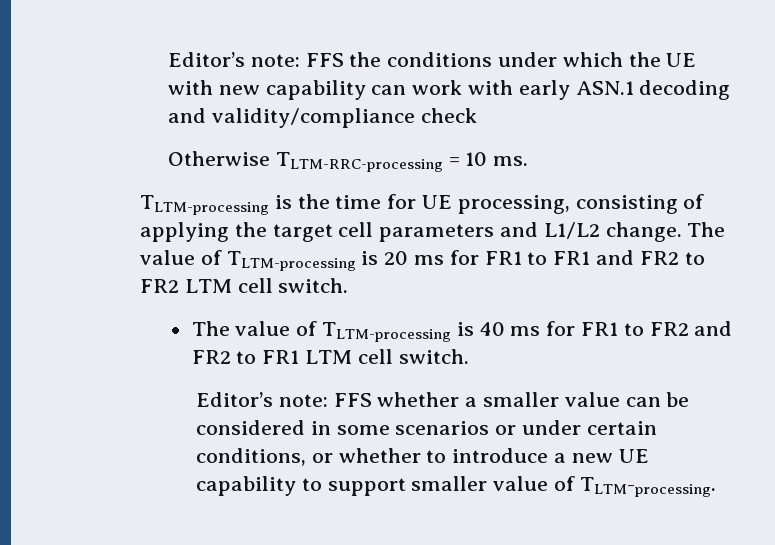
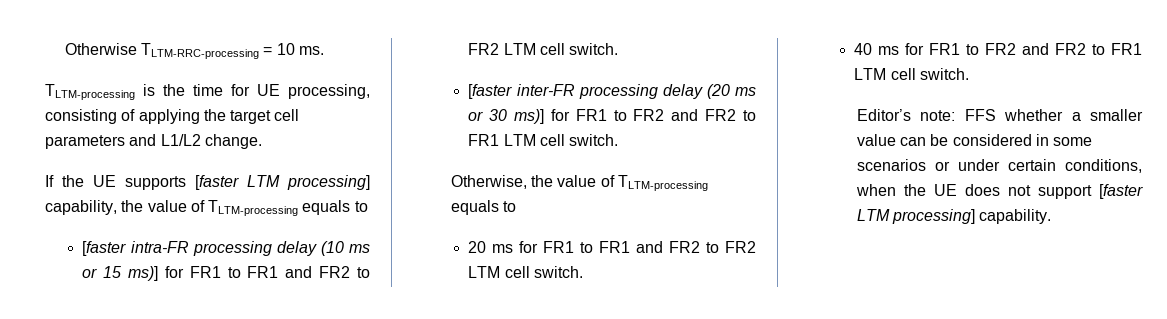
[167,52,697,67] [167,80,731,100] [167,108,477,128] Editor’s note: FFS the conditions under which the UE with new capability can work with early ASN.1 decoding and validity/compliance check // -> (64, 49) none
[687,222,726,237] [139,250,379,271] The value of TLTM-processing is -> [44,175,370,190] [44,200,368,216] [82,241,370,256] [82,266,370,281] [468,43,619,55] [468,84,756,99] [468,109,756,124] [468,134,619,146] [450,175,709,191] [450,200,517,215] // If the UE supports [faster LTM processing] capability, the value of TLTM-processing equals to // [faster intra-FR processing delay (10 ms or 15 ms)] for FR1 to FR1 and FR2 to FR2 LTM cell switch. // [faster inter-FR processing delay (20 ms or 30 ms)] for FR1 to FR2 and FR2 to FR1 LTM cell switch. // Otherwise, the value of TLTM-processing equals to //
[191,321,474,342] The value of TLTM-processing is -> (584, 272) none
[311,448,649,463] [195,476,716,497] or whether to introduce a new UE capability to support smaller value of TLTM-processing. -> [855,184,1143,199] [856,209,1052,224] when the UE does not support [faster LTM processing] capability.

